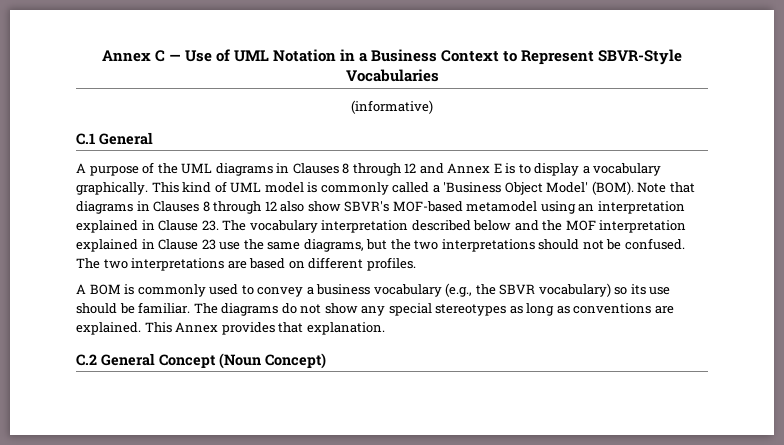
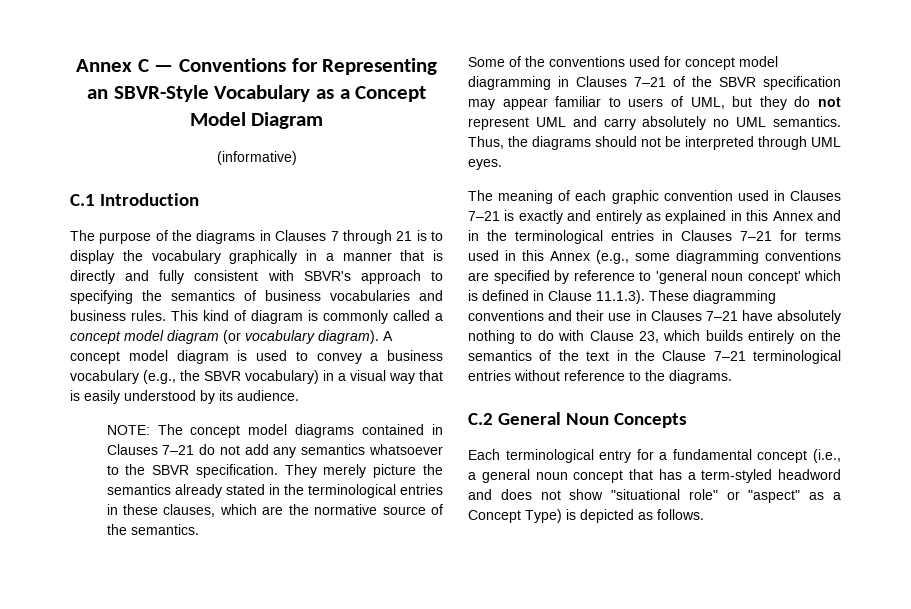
[184,49,683,65] [345,69,439,82] Use of UML Notation in a Business Context to Represent SBVR-Style Vocabularies -> [178,58,438,75] [86,85,427,102] [189,112,324,129] Conventions for Representing an SBVR-Style Vocabulary as a Concept Model Diagram
[99,132,153,145] [76,163,86,173] General // A -> [99,193,199,206] [70,230,95,241] Introduction // The
[181,163,662,176] [76,182,148,195] UML diagrams in Clauses 8 through 12 and Annex E is to display a vocabulary graphically. -> [196,230,444,244] [70,250,443,264] [70,270,443,284] [70,290,443,304] [70,310,166,321] diagrams in Clauses 7 through 21 is to display the vocabulary graphically in a manner that is directly and fully consistent with SBVR's approach to specifying the semantics of business vocabularies and business rules.
[230,182,304,193] UML model -> [251,310,303,324] diagram
[443,181,695,195] [76,201,685,214] [76,220,687,233] [76,238,685,252] [76,257,416,271] [76,284,206,297] 'Business Object Model' (BOM). Note that diagrams in Clauses 8 through 12 also show SBVR's MOF-based metamodel using an interpretation explained in Clause 23. The vocabulary interpretation described below and the MOF interpretation explained in Clause 23 use the same diagrams, but the two interpretations should not be confused. The two interpretations are based on different profiles. // A BOM is commonly -> [70,330,393,344] [70,350,248,364] concept model diagram (or vocabulary diagram). A concept model diagram is
[614,284,671,295] [76,302,674,316] [76,322,385,335] [76,353,326,369] so its use should be familiar. The diagrams do not show any special stereotypes as long as conventions are explained. This Annex provides that explanation. // C.2 General Concept (Noun Concept) -> [323,370,443,384] [70,390,299,404] [106,424,443,438] [106,444,443,458] [106,464,443,478] [106,484,443,498] [106,504,444,517] [106,524,199,535] [468,56,778,70] [468,76,841,90] [468,96,841,110] [468,116,841,130] [468,136,841,150] [468,159,502,170] [468,190,841,204] [468,210,841,224] [468,230,841,244] [468,250,841,264] [468,270,841,284] [468,290,776,304] [468,310,841,324] [468,330,841,344] [468,350,841,364] [468,370,732,384] [468,412,687,428] [468,449,841,463] [468,469,841,483] [468,489,841,503] [468,509,704,523] in a visual way that is easily understood by its audience. // NOTE: The concept model diagrams contained in Clauses 7–21 do not add any semantics whatsoever to the SBVR specification. They merely picture the semantics already stated in the terminological entries in these clauses, which are the normative source of the semantics. // Some of the conventions used for concept model diagramming in Clauses 7–21 of the SBVR specification may appear familiar to users of UML, but they do not represent UML and carry absolutely no UML semantics. Thus, the diagrams should not be interpreted through UML eyes. // The meaning of each graphic convention used in Clauses 7–21 is exactly and entirely as explained in this Annex and in the terminological entries in Clauses 7–21 for terms used in this Annex (e.g., some diagramming conventions are specified by reference to 'general noun concept' which is defined in Clause 11.1.3). These diagramming conventions and their use in Clauses 7–21 have absolutely nothing to do with Clause 23, which builds entirely on the semantics of the text in the Clause 7–21 terminological entries without reference to the diagrams. // C.2 General Noun Concepts // Each terminological entry for a fundamental concept (i.e., a general noun concept that has a term-styled headword and does not show "situational role" or "aspect" as a Concept Type) is depicted as follows.

